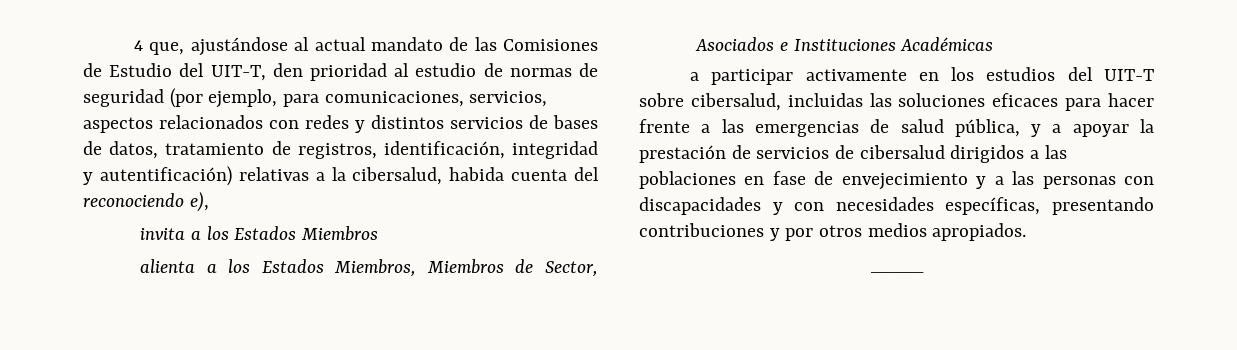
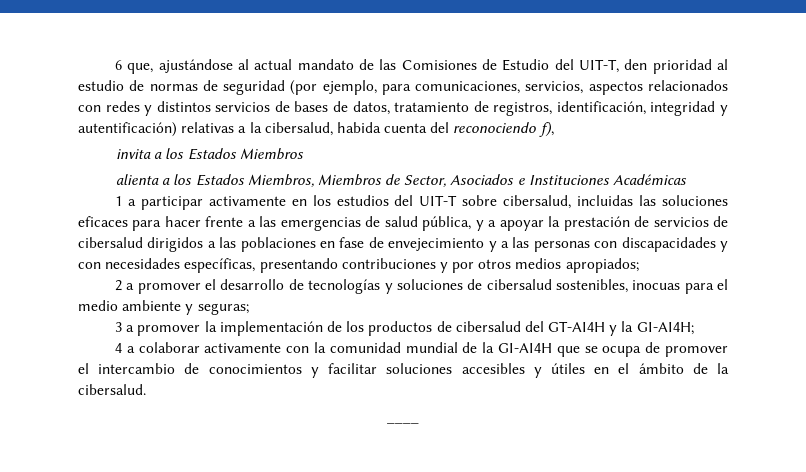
[134,40,144,51] 4 -> [115,60,123,70] 6
[189,192,209,212] e), -> [538,122,554,137] f),
(994, 44) none -> [115,196,123,206] 1
[932,223,1027,241] apropiados. -> [565,258,639,273] [115,279,728,294] [78,300,249,315] [115,321,694,336] [115,342,728,357] [78,363,729,378] [78,384,146,395] apropiados; // 2 a promover el desarrollo de tecnologías y soluciones de cibersalud sostenibles, inocuas para el medio ambiente y seguras; // 3 a promover la implementación de los productos de cibersalud del GT-AI4H y la GI-AI4H; // 4 a colaborar activamente con la comunidad mundial de la GI-AI4H que se ocupa de promover el intercambio de conocimientos y facilitar soluciones accesibles y útiles en el ámbito de la cibersalud.

